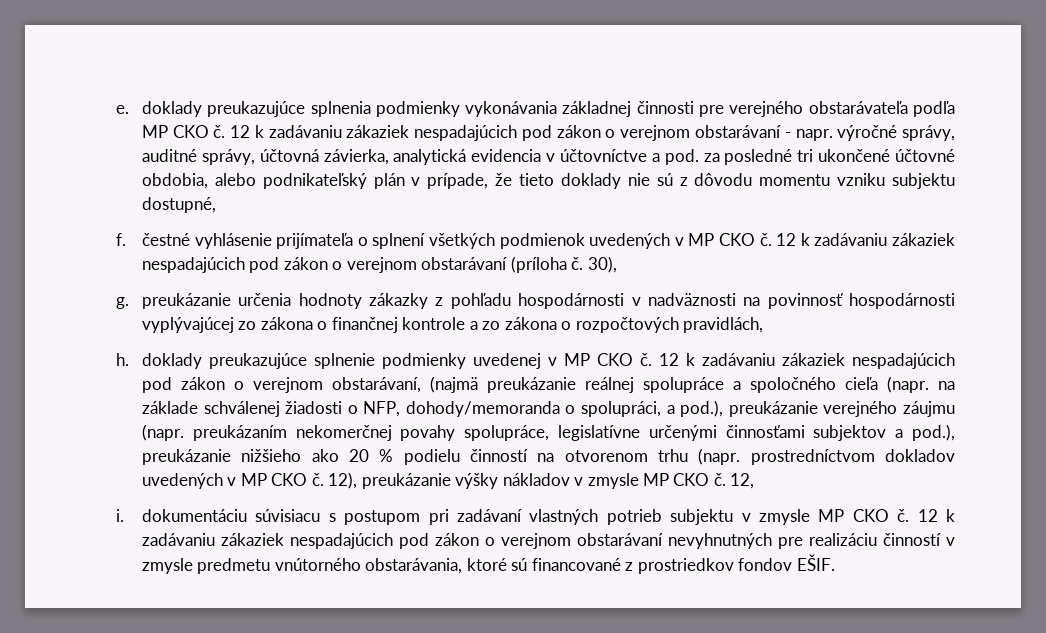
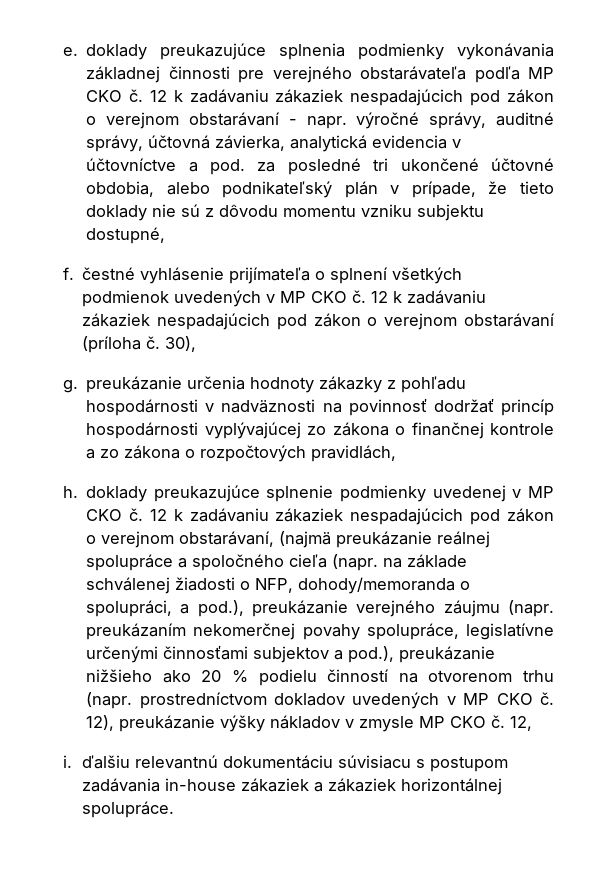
(843, 301) none -> [433,398,554,416] dodržať princíp
(125, 515) none -> [81,755,218,769] ďalšiu relevantnú
[428,509,956,525] [141,533,956,549] [141,554,835,574] pri zadávaní vlastných potrieb subjektu v zmysle MP CKO č. 12 k zadávaniu zákaziek nespadajúcich pod zákon o verejnom obstarávaní nevyhnutných pre realizáciu činností v zmysle predmetu vnútorného obstarávania, ktoré sú financované z prostriedkov fondov EŠIF. -> [81,778,502,795] [81,801,174,818] zadávania in-house zákaziek a zákaziek horizontálnej spolupráce.

